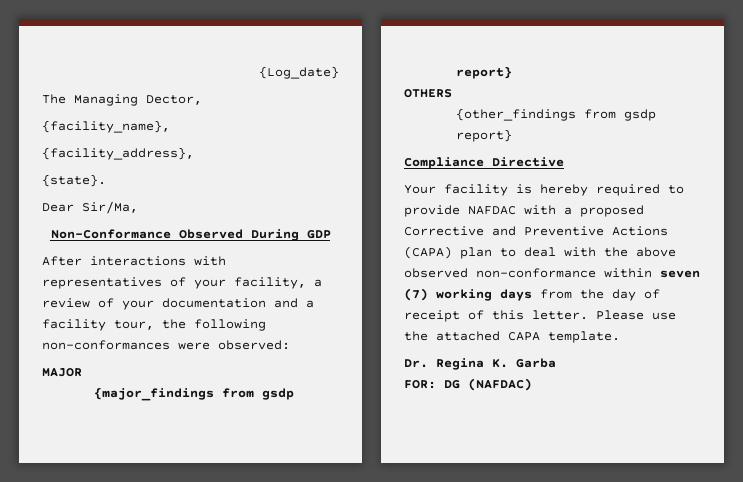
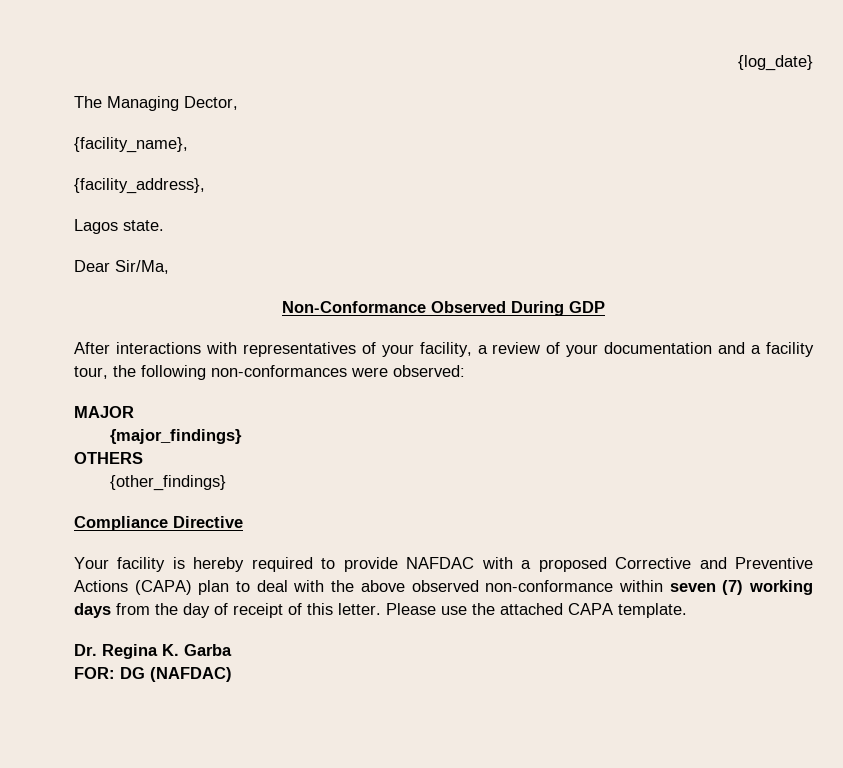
[259,66,339,79] {Log_date} -> [738,55,813,71] {log_date}
[42,174,106,187] {state}. -> [74,219,164,234] Lagos state.
[93,387,294,401] [455,66,512,79] [404,89,452,98] [455,108,656,121] [455,129,512,142] {major_findings from gsdp report} // OTHERS // {other_findings from gsdp report} -> [110,429,243,444] [74,452,143,464] [110,475,227,491] {major_findings} // OTHERS // {other_findings}

